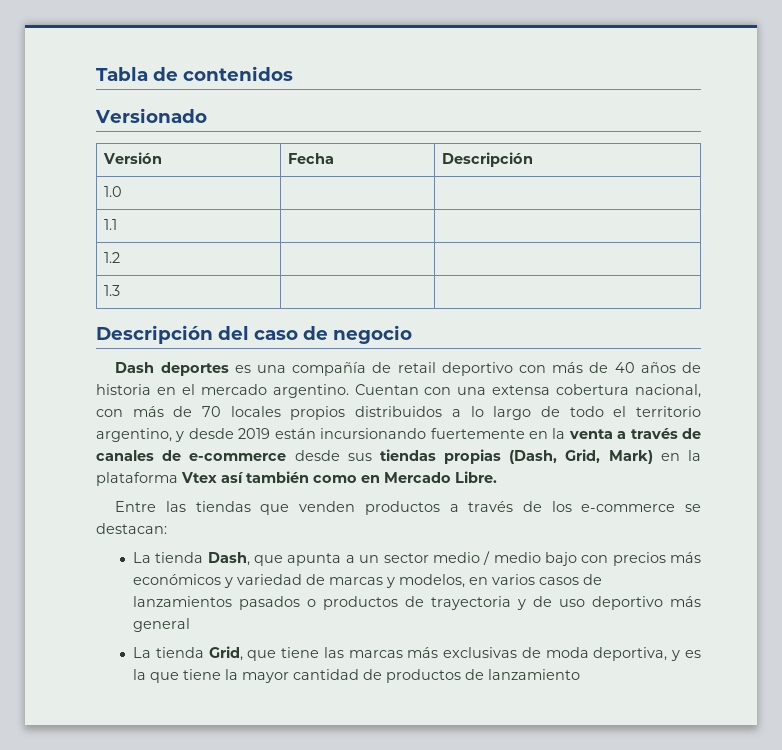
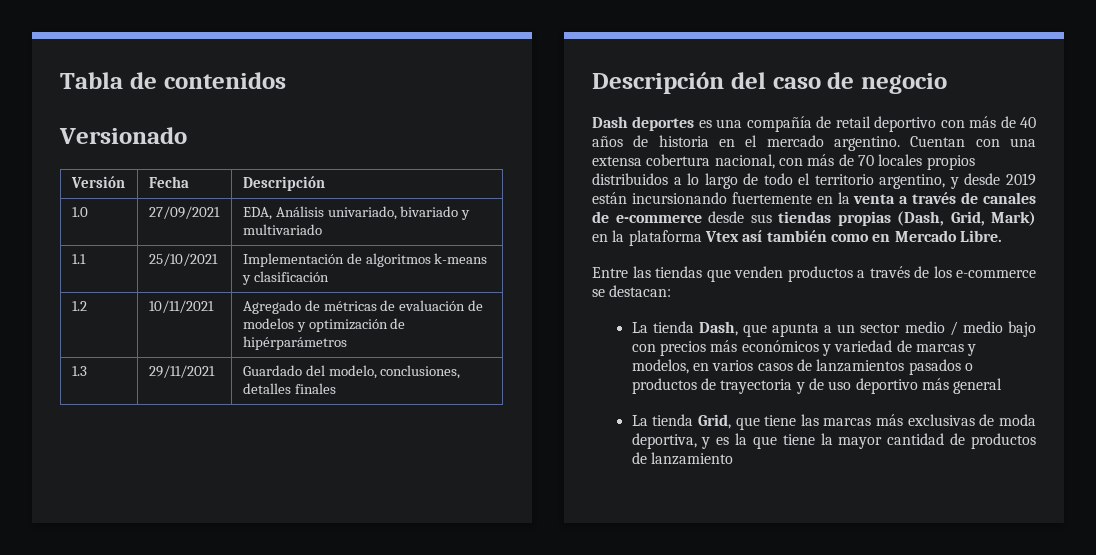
[103,219,117,230] [103,252,120,263] [103,285,120,296] | // 1.1 | | // 1.2 | | // 1.3 | | -> [148,206,220,219] [242,206,471,220] [242,224,322,235] [71,254,86,264] [148,253,218,266] [242,253,488,267] [241,271,329,285] [71,301,87,311] [148,300,214,313] [242,300,484,314] [242,318,406,332] [242,336,347,350] [71,366,87,376] [148,365,215,378] [242,365,461,379] [242,383,336,394] 27/09/2021 | EDA, Análisis univariado, bivariado y multivariado // 1.1 | 25/10/2021 | Implementación de algoritmos k-means y clasificación // 1.2 | 10/11/2021 | Agregado de métricas de evaluación de modelos y optimización de hipérparámetros // 1.3 | 29/11/2021 | Guardado del modelo, conclusiones, detalles finales

